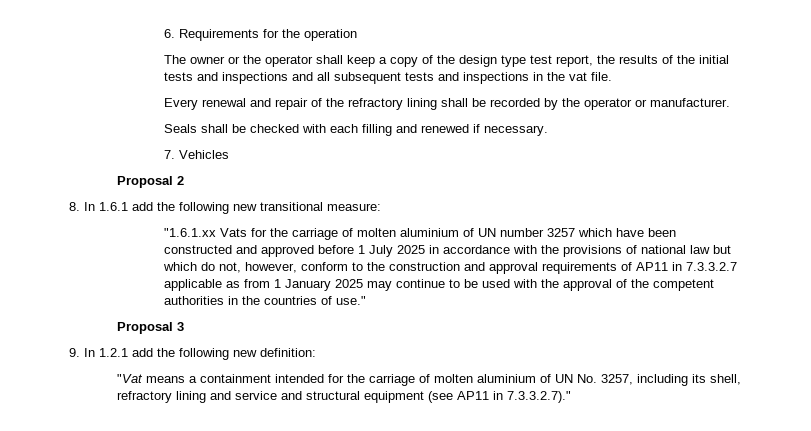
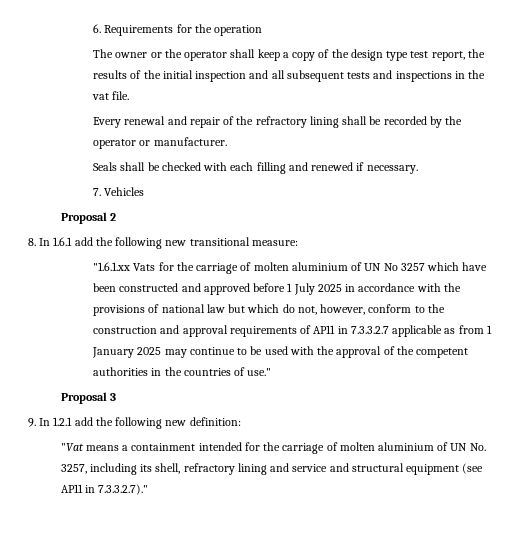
[164,72,289,84] tests and inspections -> [195,71,247,82] inspection
[500,228,545,237] number -> [383,263,398,271] No

